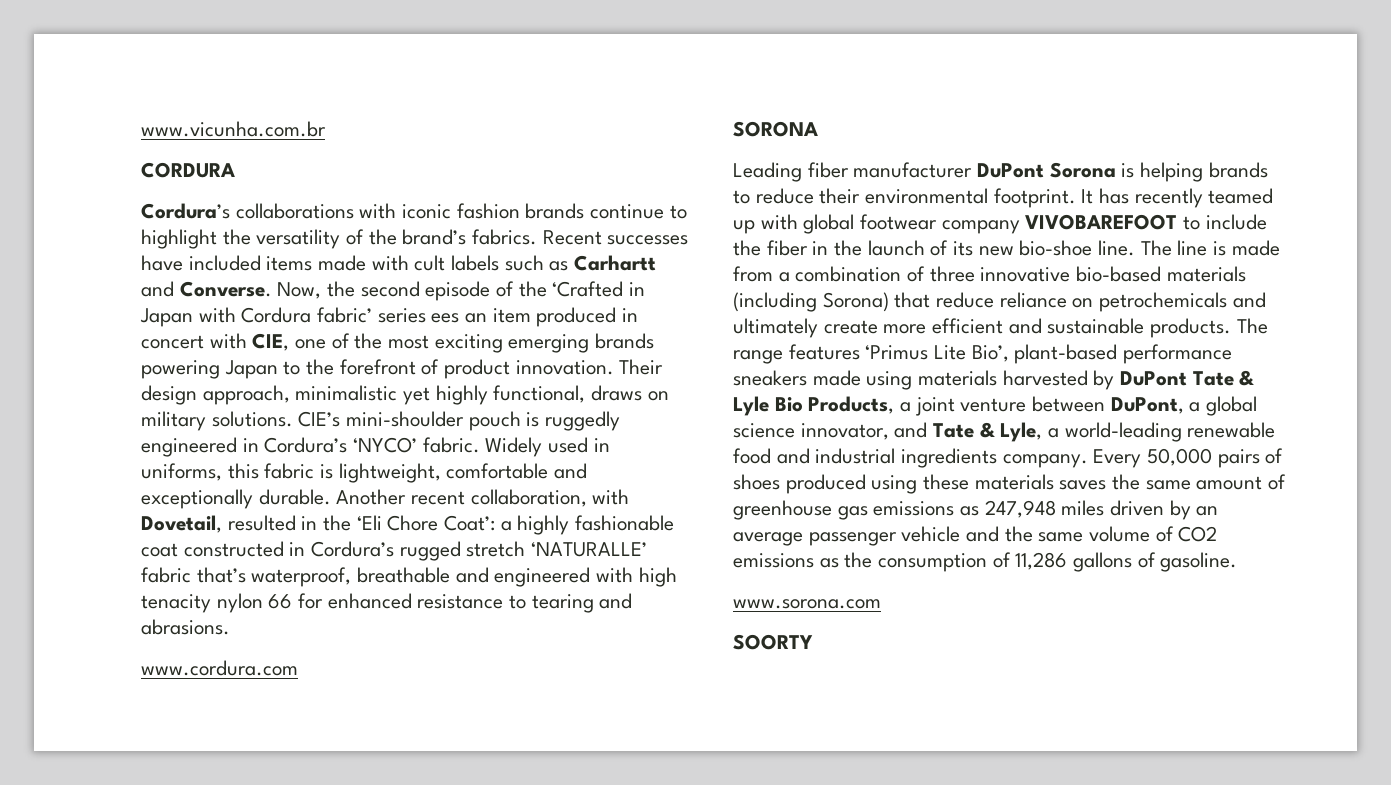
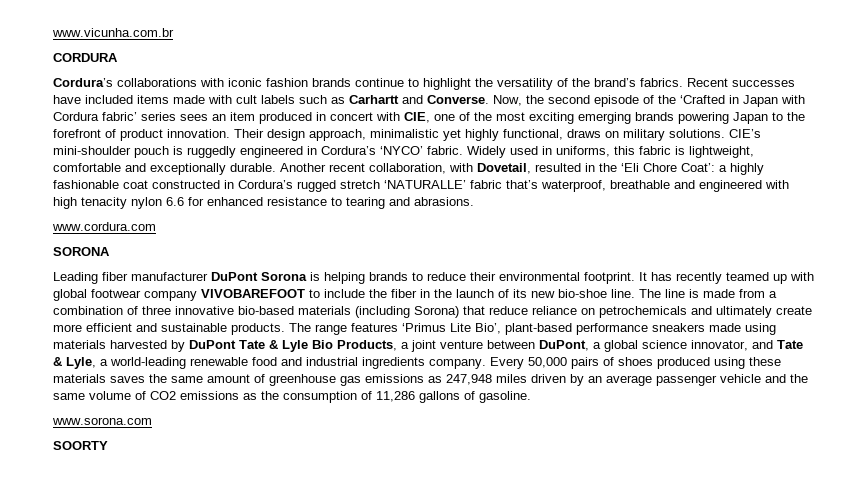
[431,313,460,323] ees -> [180,114,208,121] sees
[268,594,293,609] 66 -> [166,197,184,206] 6.6

